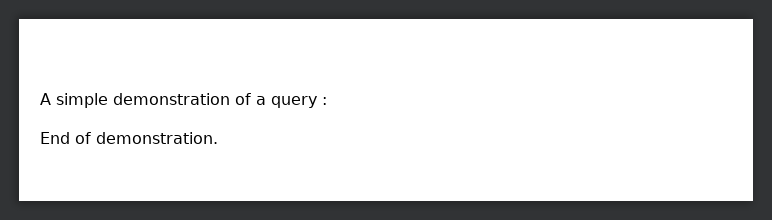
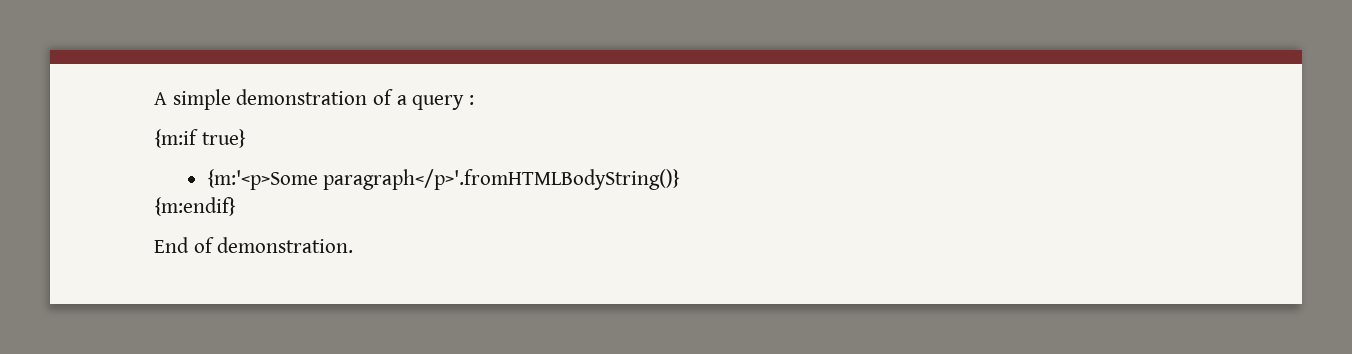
(327, 101) none -> [154,129,246,148] [206,169,681,190] [154,197,236,216] // {m:if true} // {m:'<p>Some paragraph</p>'.fromHTMLBodyString()} // {m:endif}

